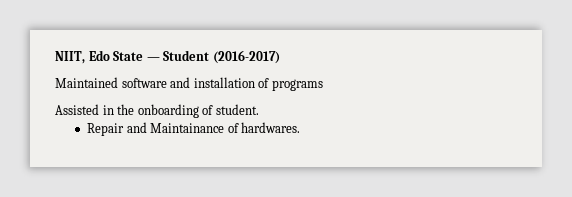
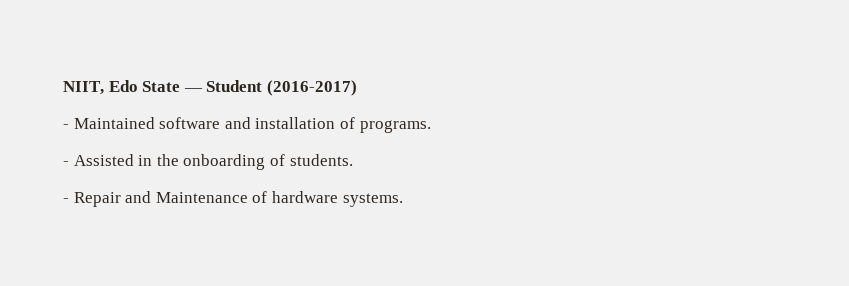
(280, 57) none -> [63,124,69,129] -
[271,79,323,91] programs // -> [359,120,431,133] [63,161,69,166] programs. // -
[215,104,259,115] [87,122,301,136] student. // Repair and Maintainance of hardwares. -> [289,154,353,166] [63,191,403,207] students. // - Repair and Maintenance of hardware systems.

